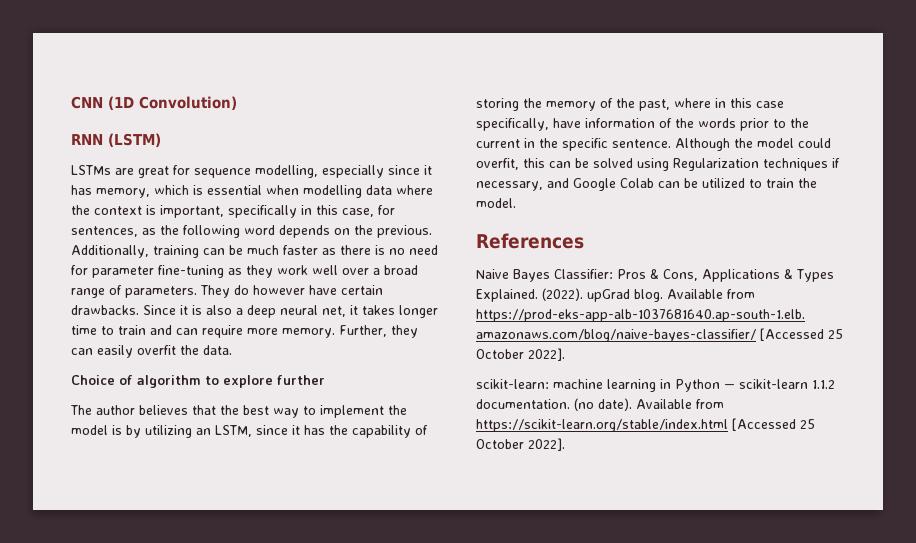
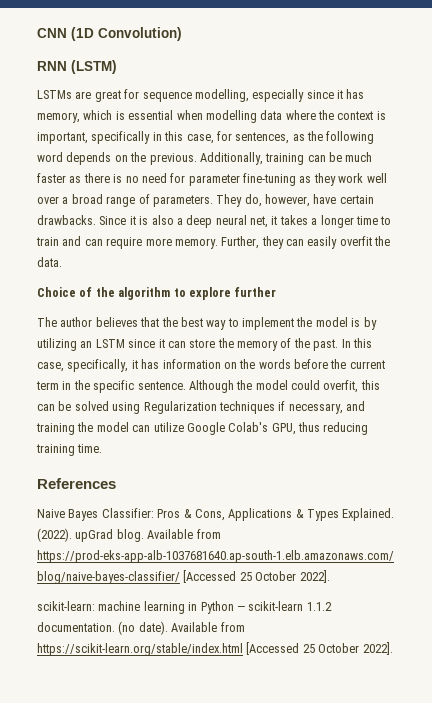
[234,285,305,295] do however -> [244,194,310,207] do, however,
(395, 310) none -> [311,218,318,225] a
(133, 380) none -> [95,287,115,297] the
[215,425,428,438] [476,98,784,111] [476,118,786,131] LSTM, since it has the capability of storing the memory of the past, where in this case specifically, have information of the words prior to -> [95,338,372,351] [37,359,328,372] LSTM since it can store the memory of the past. In this case, specifically, it has information on the words before
(520, 143) none -> [36,381,59,390] term
[573,178,817,191] [476,198,516,208] Google Colab can be utilized to train the model. -> [36,422,369,435] [36,444,103,456] training the model can utilize Google Colab's GPU, thus reducing training time.

